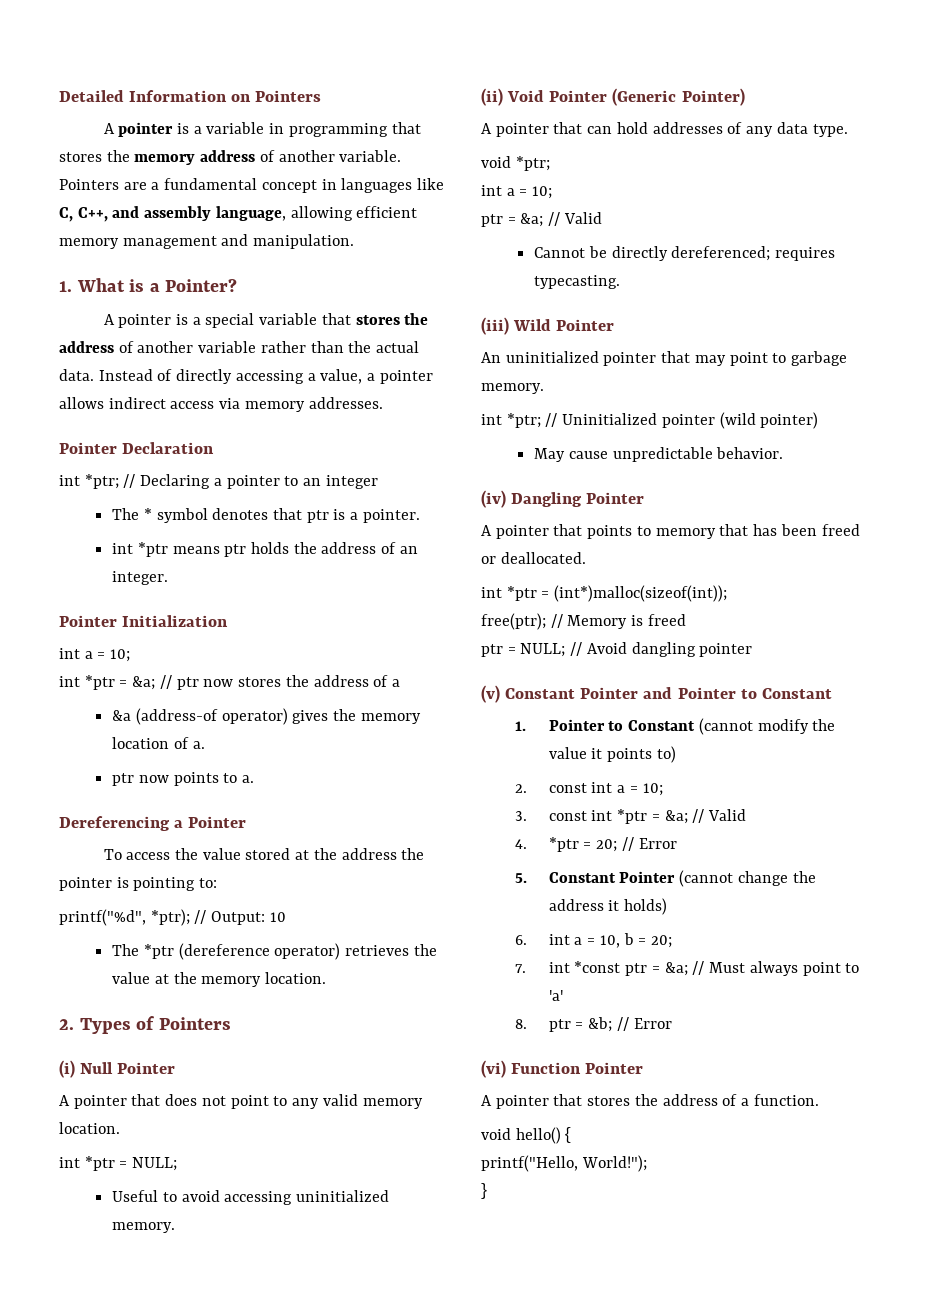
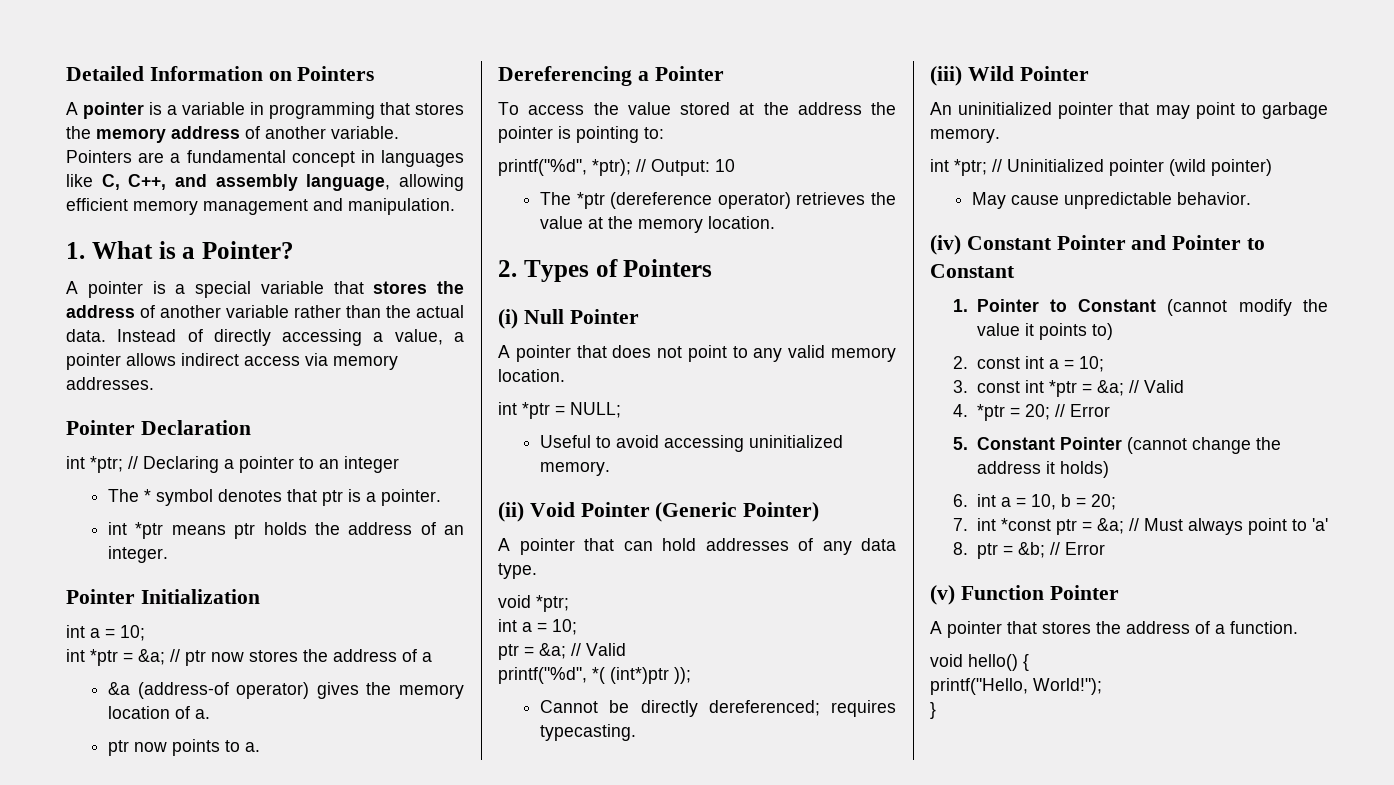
(602, 218) none -> [498,667,691,684] // printf("%d", *( (int*)ptr ));
[511,492,645,507] [481,524,860,539] [481,552,586,564] [481,585,728,602] [481,613,686,630] [481,642,753,657] [481,685,500,703] Dangling Pointer // A pointer that points to memory that has been freed or deallocated. // int *ptr = (int*)malloc(sizeof(int)); // free(ptr); // Memory is freed // ptr = NULL; // Avoid dangling pointer // (v) -> (961, 245) none
[481,1060,506,1078] (vi) -> [930,585,955,605] (v)

